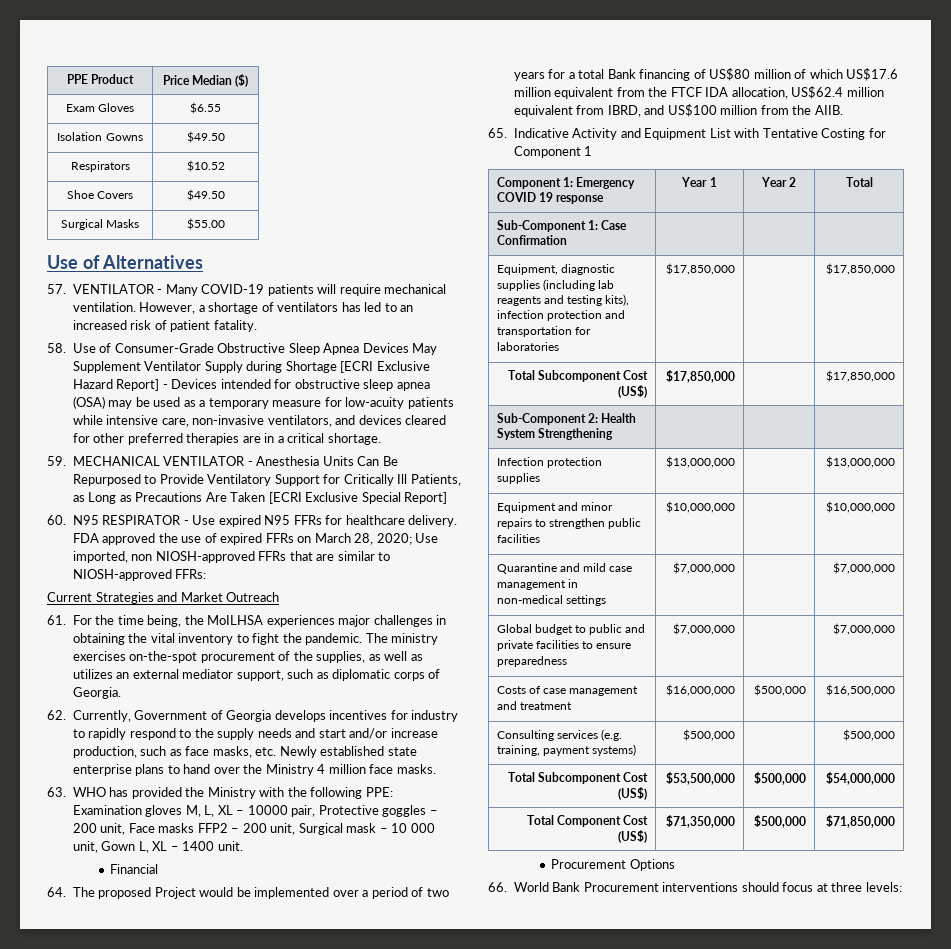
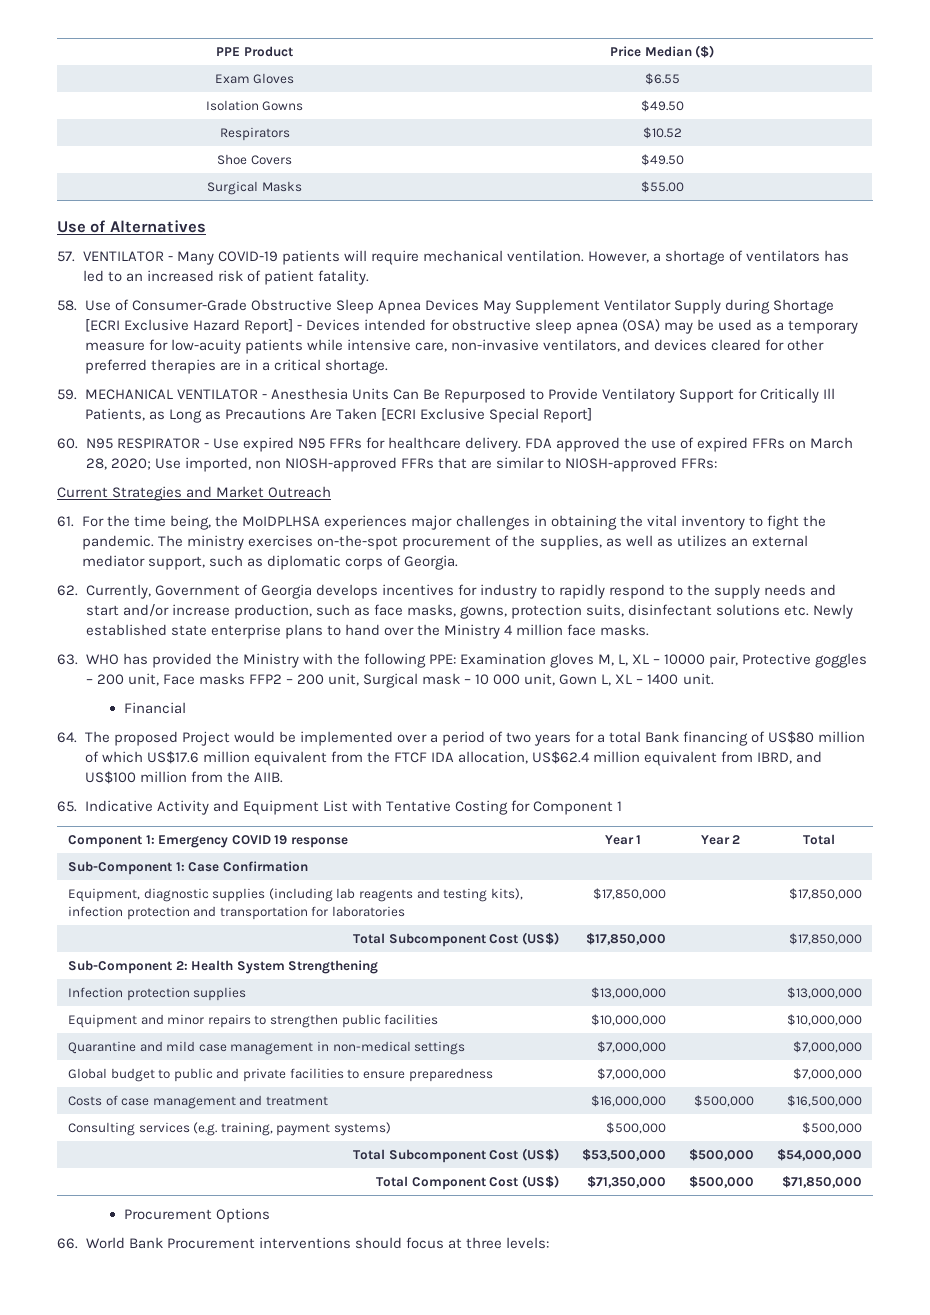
[207,615,264,625] MoILHSA -> [242,516,321,527] MoIDPLHSA
(252, 752) none -> [459,604,781,619] gowns, protection suits, disinfectant solutions

